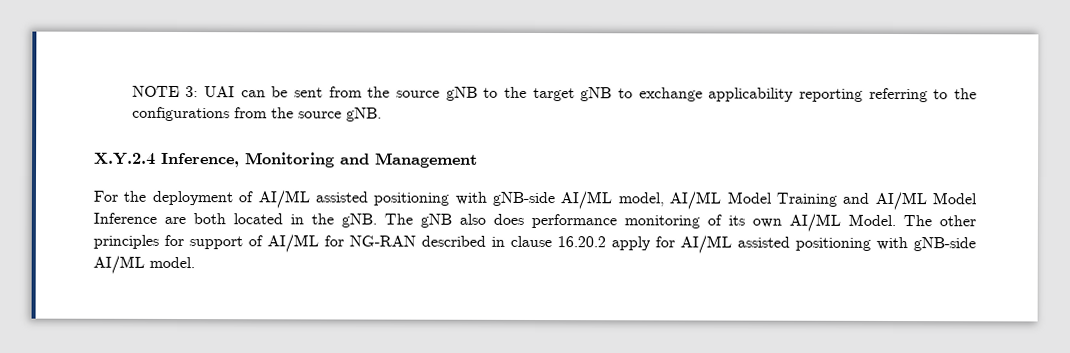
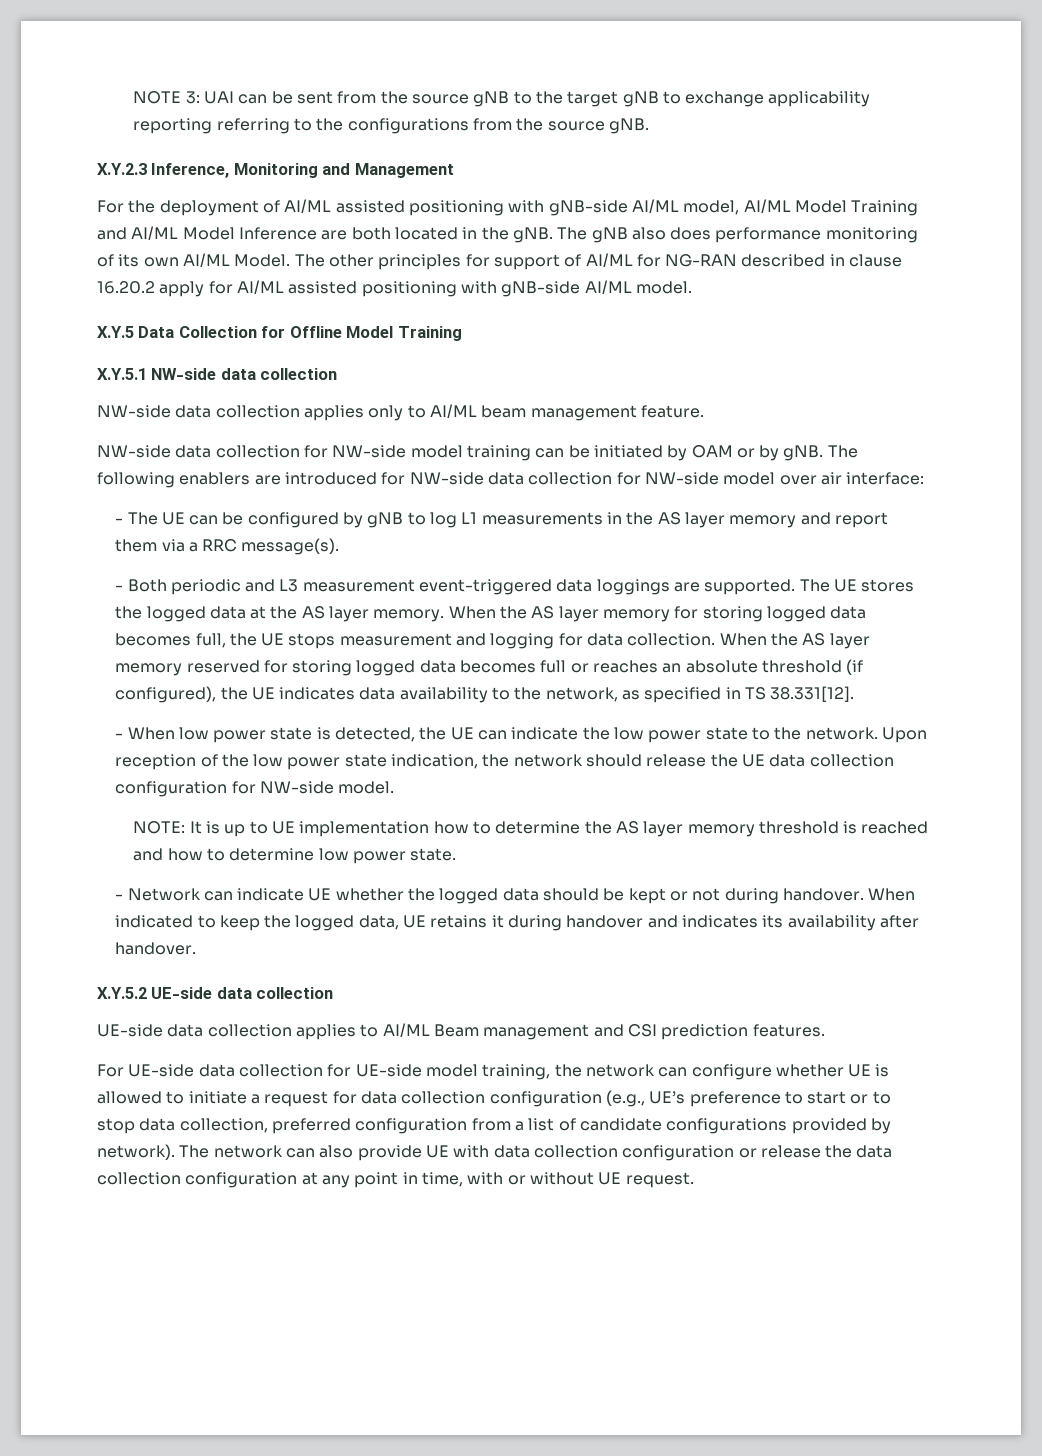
[94,152,156,165] X.Y.2.4 -> [97,163,147,175] X.Y.2.3
(195, 262) none -> [97,326,462,341] [97,368,338,380] [97,404,704,421] [97,445,858,461] [97,472,925,488] [115,512,888,528] [115,538,340,555] [115,579,915,595] [115,606,867,622] [115,633,870,649] [115,659,864,676] [115,686,855,703] [115,727,927,743] [115,754,894,770] [115,781,395,797] [133,821,929,837] [133,848,457,864] [115,888,916,904] [115,915,919,931] [115,942,197,955] [97,987,334,999] [97,1023,825,1040] [97,1064,890,1080] [97,1090,891,1107] [97,1118,891,1134] [97,1144,893,1161] [97,1172,694,1188] // X.Y.5 Data Collection for Offline Model Training // X.Y.5.1 NW-side data collection // NW-side data collection applies only to AI/ML beam management feature. // NW-side data collection for NW-side model training can be initiated by OAM or by gNB. The following enablers are introduced for NW-side data collection for NW-side model over air interface: // - The UE can be configured by gNB to log L1 measurements in the AS layer memory and report them via a RRC message(s). // - Both periodic and L3 measurement event-triggered data loggings are supported. The UE stores the logged data at the AS layer memory. When the AS layer memory for storing logged data becomes full, the UE stops measurement and logging for data collection. When the AS layer memory reserved for storing logged data becomes full or reaches an absolute threshold (if configured), the UE indicates data availability to the network, as specified in TS 38.331[12]. // - When low power state is detected, the UE can indicate the low power state to the network. Upon reception of the low power state indication, the network should release the UE data collection configuration for NW-side model. // NOTE: It is up to UE implementation how to determine the AS layer memory threshold is reached and how to determine low power state. // - Network can indicate UE whether the logged data should be kept or not during handover. When indicated to keep the logged data, UE retains it during handover and indicates its availability after handover. // X.Y.5.2 UE-side data collection // UE-side data collection applies to AI/ML Beam management and CSI prediction features. // For UE-side data collection for UE-side model training, the network can configure whether UE is allowed to initiate a request for data collection configuration (e.g., UE’s preference to start or to stop data collection, preferred configuration from a list of candidate configurations provided by network). The network can also provide UE with data collection configuration or release the data collection configuration at any point in time, with or without UE request.

